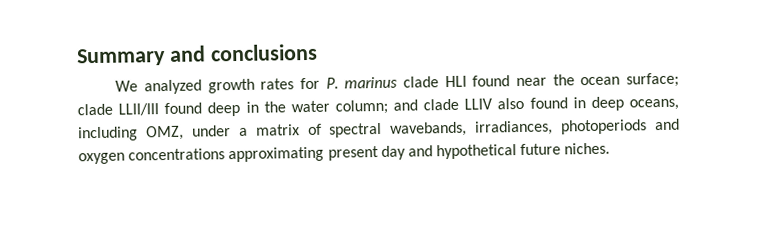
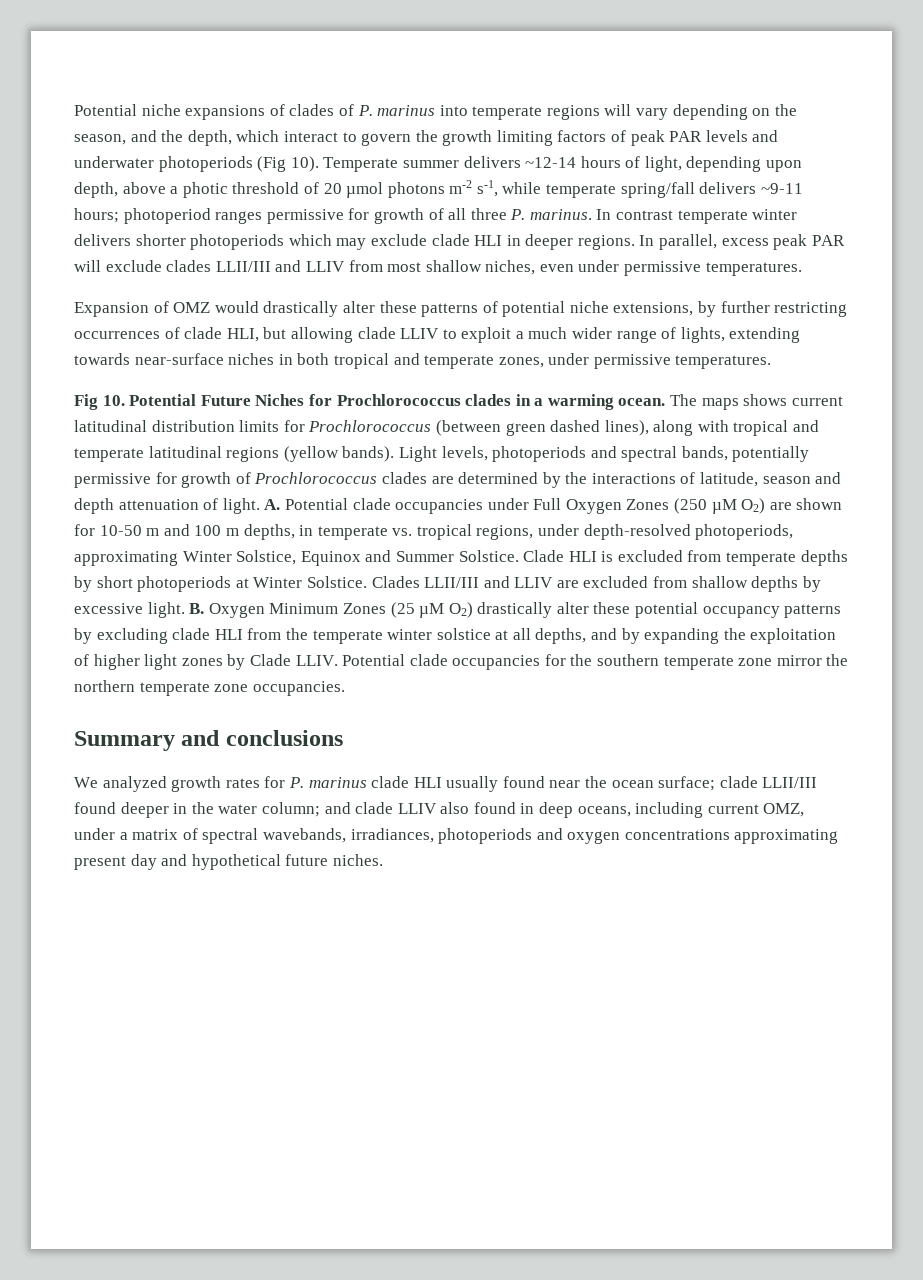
(76, 57) none -> [74,104,797,120] [74,130,779,146] [74,156,803,172] [74,180,803,198] [74,208,798,224] [74,234,845,250] [74,260,802,276] [74,301,848,317] [74,327,801,343] [74,353,772,369] [74,394,843,410] [74,420,820,436] [74,446,810,462] [74,472,842,488] [74,498,843,514] [74,524,794,540] [74,550,848,566] [74,576,821,592] [74,602,842,618] [74,628,837,644] [74,654,849,670] [74,680,345,696] Potential niche expansions of clades of P. marinus into temperate regions will vary depending on the season, and the depth, which interact to govern the growth limiting factors of peak PAR levels and underwater photoperiods (Fig 10). Temperate summer delivers ~12-14 hours of light, depending upon depth, above a photic threshold of 20 µmol photons m-2 s-1, while temperate spring/fall delivers ~9-11 hours; photoperiod ranges permissive for growth of all three P. marinus. In contrast temperate winter delivers shorter photoperiods which may exclude clade HLI in deeper regions. In parallel, excess peak PAR will exclude clades LLII/III and LLIV from most shallow niches, even under permissive temperatures. // Expansion of OMZ would drastically alter these patterns of potential niche extensions, by further restricting occurrences of clade HLI, but allowing clade LLIV to exploit a much wider range of lights, extending towards near-surface niches in both tropical and temperate zones, under permissive temperatures. // Fig 10. Potential Future Niches for Prochlorococcus clades in a warming ocean. The maps shows current latitudinal distribution limits for Prochlorococcus (between green dashed lines), along with tropical and temperate latitudinal regions (yellow bands). Light levels, photoperiods and spectral bands, potentially permissive for growth of Prochlorococcus clades are determined by the interactions of latitude, season and depth attenuation of light. A. Potential clade occupancies under Full Oxygen Zones (250 µM O2) are shown for 10-50 m and 100 m depths, in temperate vs. tropical regions, under depth-resolved photoperiods, approximating Winter Solstice, Equinox and Summer Solstice. Clade HLI is excluded from temperate depths by short photoperiods at Winter Solstice. Clades LLII/III and LLIV are excluded from shallow depths by excessive light. B. Oxygen Minimum Zones (25 µM O2) drastically alter these potential occupancy patterns by excluding clade HLI from the temperate winter solstice at all depths, and by expanding the exploitation of higher light zones by Clade LLIV. Potential clade occupancies for the southern temperate zone mirror the northern temperate zone occupancies. //
(467, 81) none -> [446,776,499,792] usually
[207,101,241,117] deep -> [120,802,169,818] deeper
(138, 134) none -> [707,804,759,814] current

